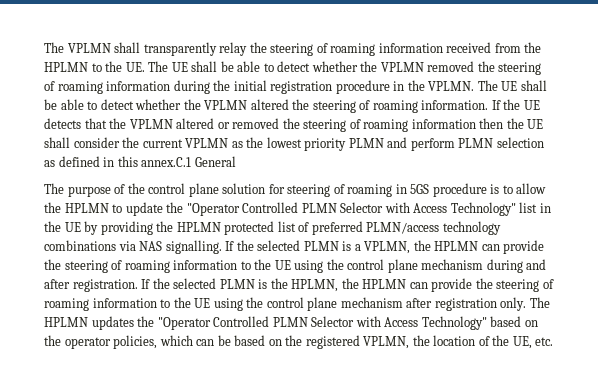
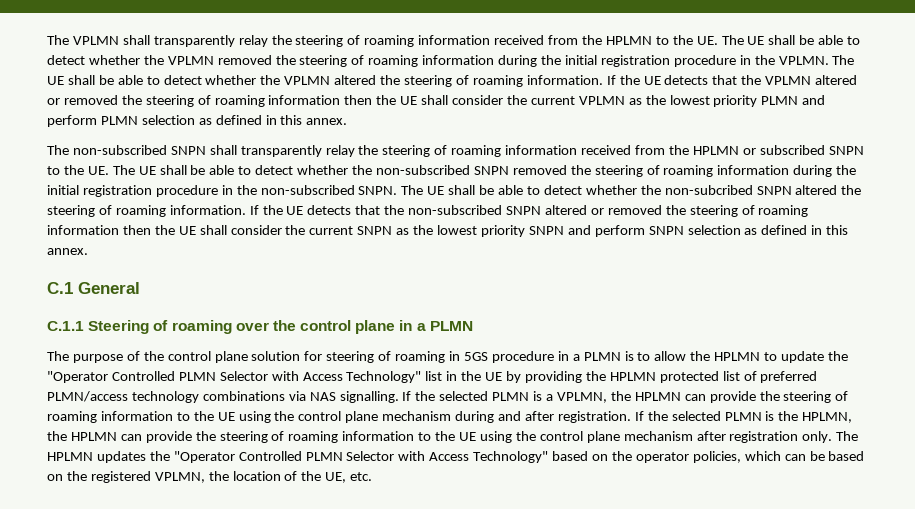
[141,156,236,167] annex.C.1 General -> [306,118,348,125] [47,145,864,157] [47,165,857,177] [47,185,862,197] [47,205,809,217] [47,225,849,237] [47,248,88,255] [47,282,140,294] [47,320,473,334] annex. // The non-subscribed SNPN shall transparently relay the steering of roaming information received from the HPLMN or subscribed SNPN to the UE. The UE shall be able to detect whether the non-subscribed SNPN removed the steering of roaming information during the initial registration procedure in the non-subscribed SNPN. The UE shall be able to detect whether the non-subcribed SNPN altered the steering of roaming information. If the UE detects that the non-subscribed SNPN altered or removed the steering of roaming information then the UE shall consider the current SNPN as the lowest priority SNPN and perform SNPN selection as defined in this annex. // C.1 General // C.1.1 Steering of roaming over the control plane in a PLMN
(487, 190) none -> [557,351,621,361] in a PLMN

